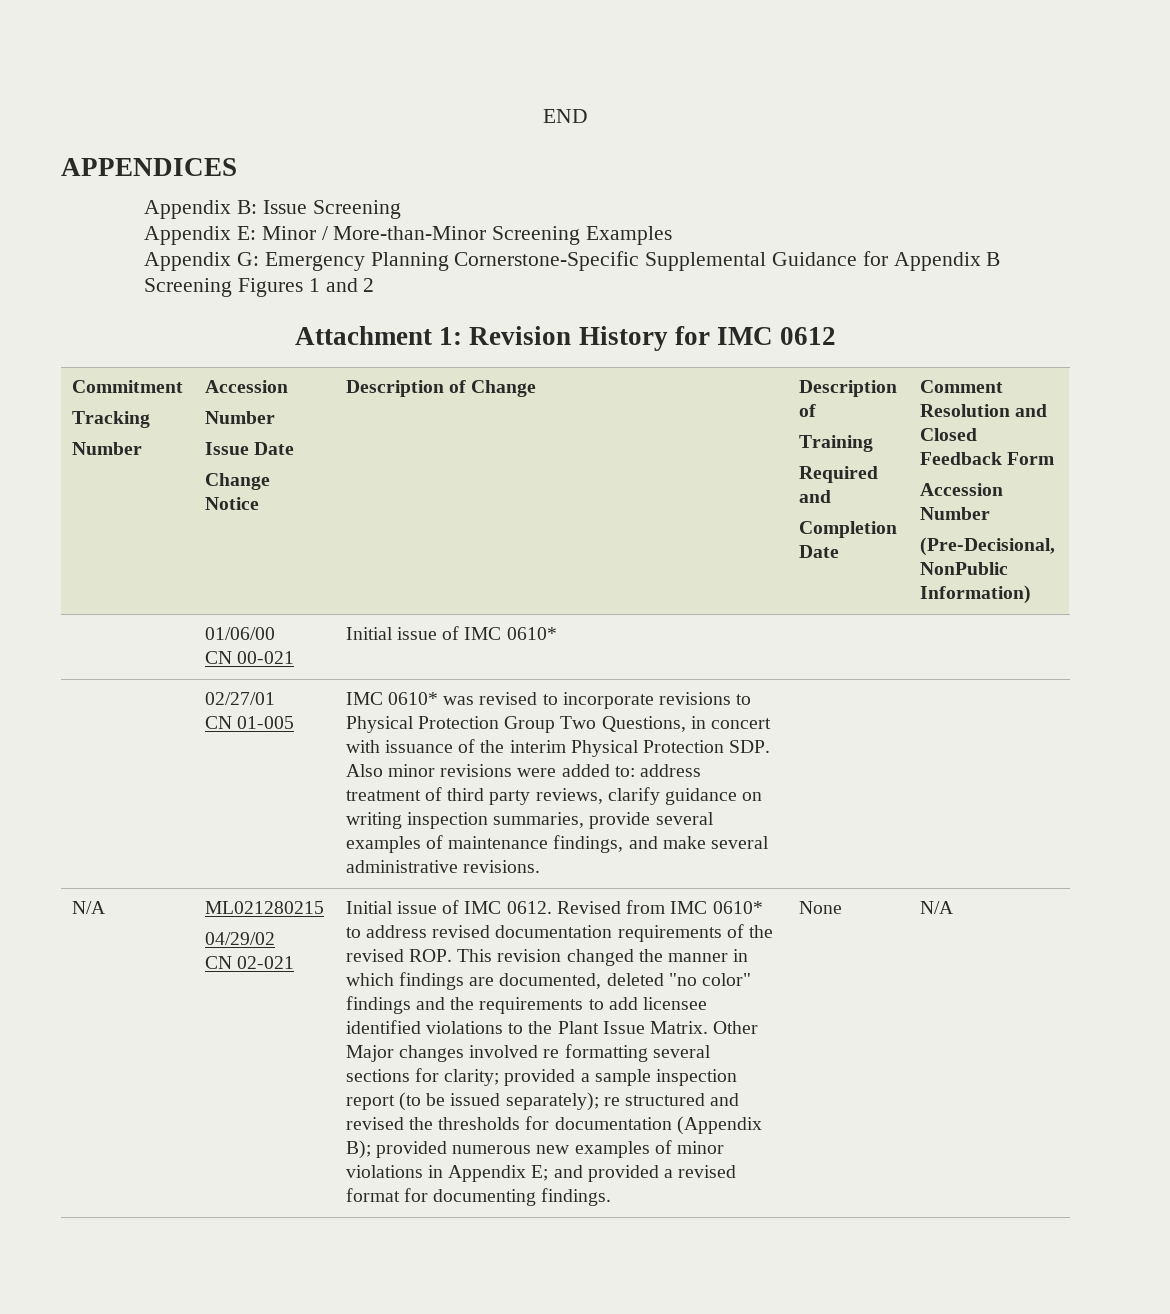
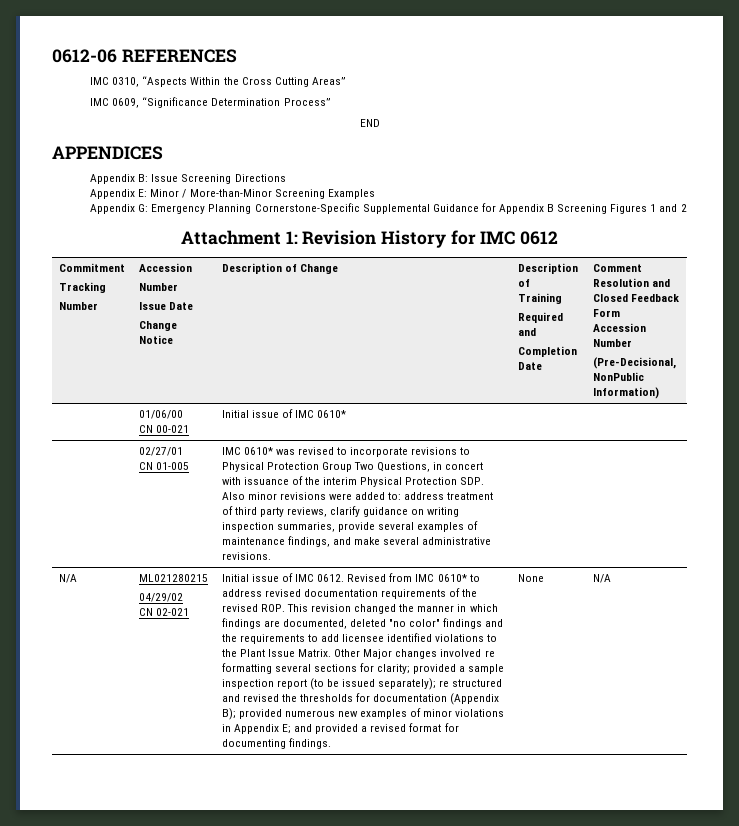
(543, 116) none -> [52,49,237,63] [90,76,346,87] [90,97,331,108] 0612-06 REFERENCES // IMC 0310, “Aspects Within the Cross Cutting Areas” // IMC 0609, “Significance Determination Process” //
(401, 209) none -> [234,174,286,182] Directions

